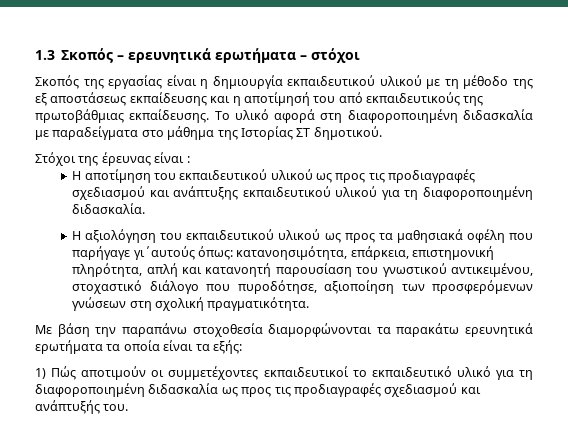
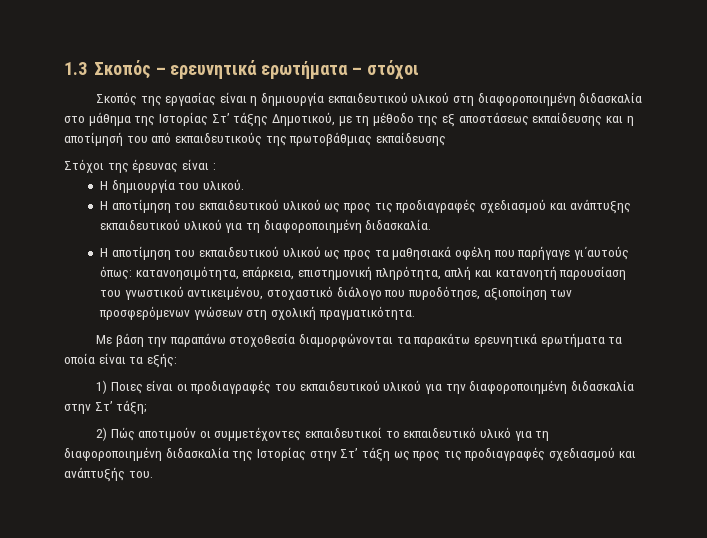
(422, 80) none -> [453,92,643,106] [64,112,335,127] στη διαφοροποιημένη διδασκαλία στο μάθημα της Ιστορίας Στ’ τάξης Δημοτικού,
[129,109,533,123] [35,126,382,140] εκπαίδευσης. Το υλικό αφορά στη διαφοροποιημένη διδασκαλία με παραδείγματα στο μάθημα της Ιστορίας ΣΤ δημοτικού. -> [375,132,446,146] εκπαίδευσης
(190, 159) none -> [100,179,245,193] // Η δημιουργία του υλικού.
[85,229,157,243] αξιολόγηση -> [111,246,171,260] αποτίμηση
(46, 373) none -> [110,380,634,394] [64,400,148,415] [95,427,107,441] Ποιες είναι οι προδιαγραφές του εκπαιδευτικού υλικού για την διαφοροποιημένη διδασκαλία στην Στ’ τάξη; // 2)
(219, 388) none -> [232,447,390,462] της Ιστορίας στην Στ’ τάξη

